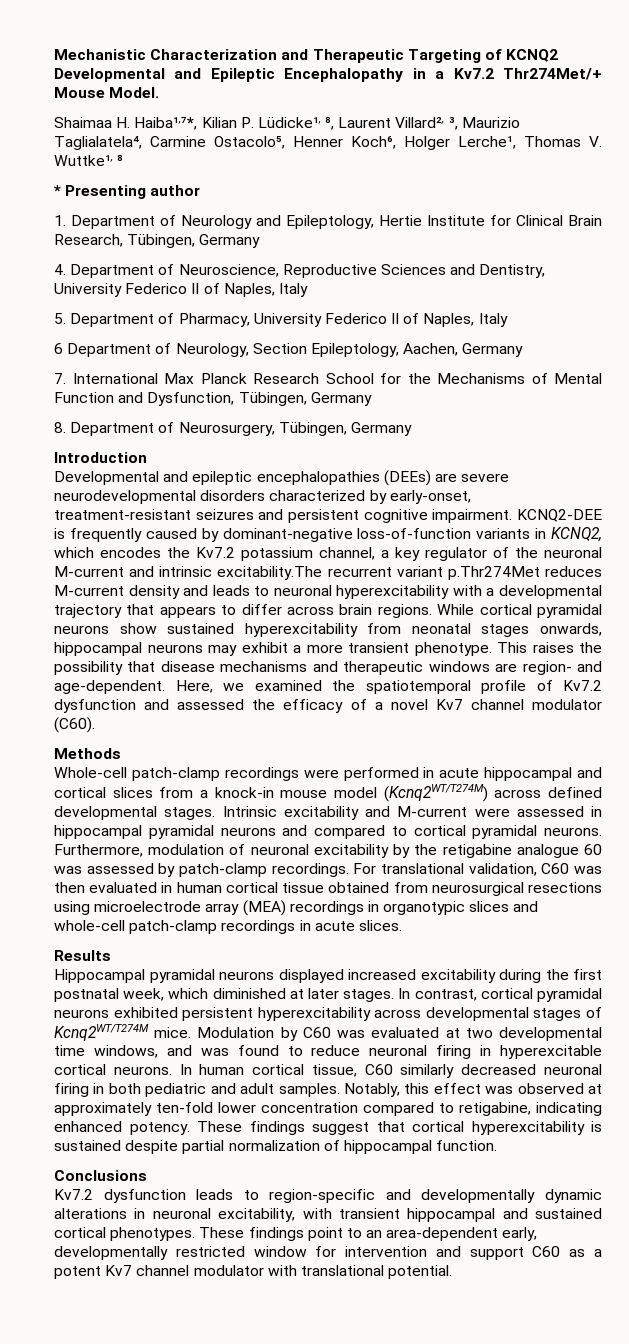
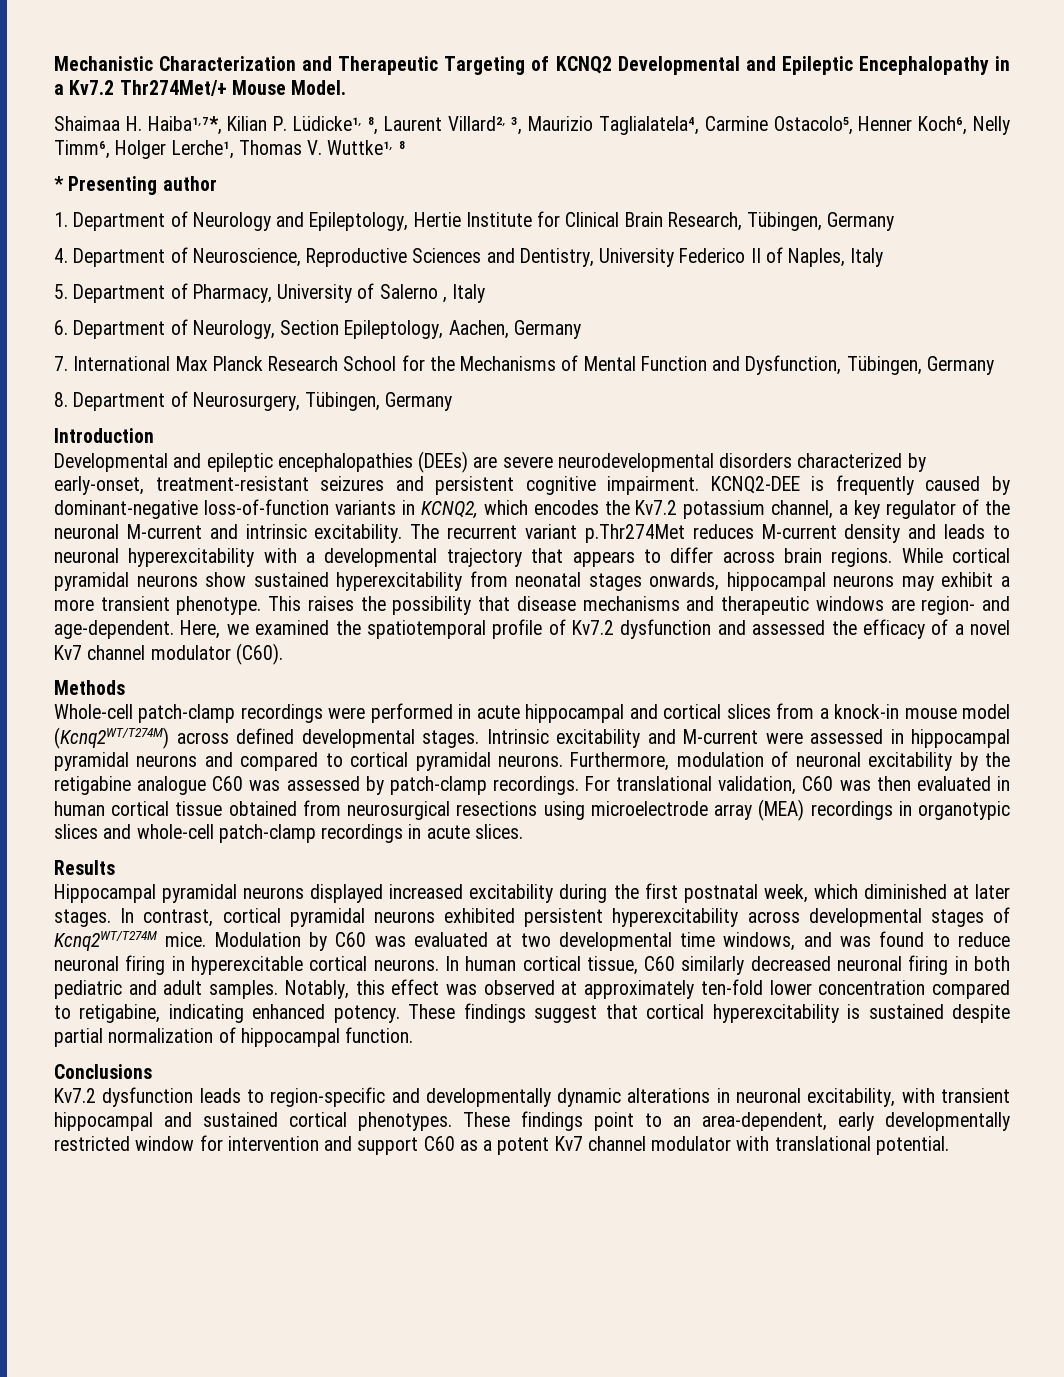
(396, 142) none -> [973,116,1010,135] [54,140,110,159] Nelly Timm⁶,
[324,313,508,327] [54,343,63,354] Federico II of Naples, Italy // 6 -> [357,283,486,303] [54,320,68,335] of Salerno , Italy // 6.
[217,566,323,580] excitability.The -> [314,524,440,543] excitability. The
[584,844,602,855] 60 -> [212,776,244,791] C60
[386,1227,538,1241] area-dependent early, -> [702,1112,874,1131] area-dependent, early

